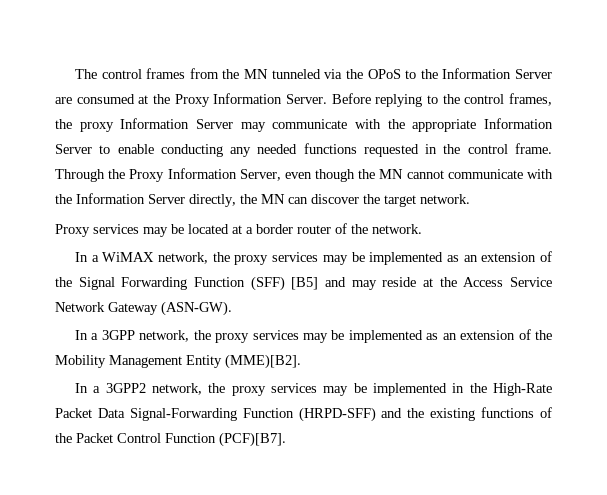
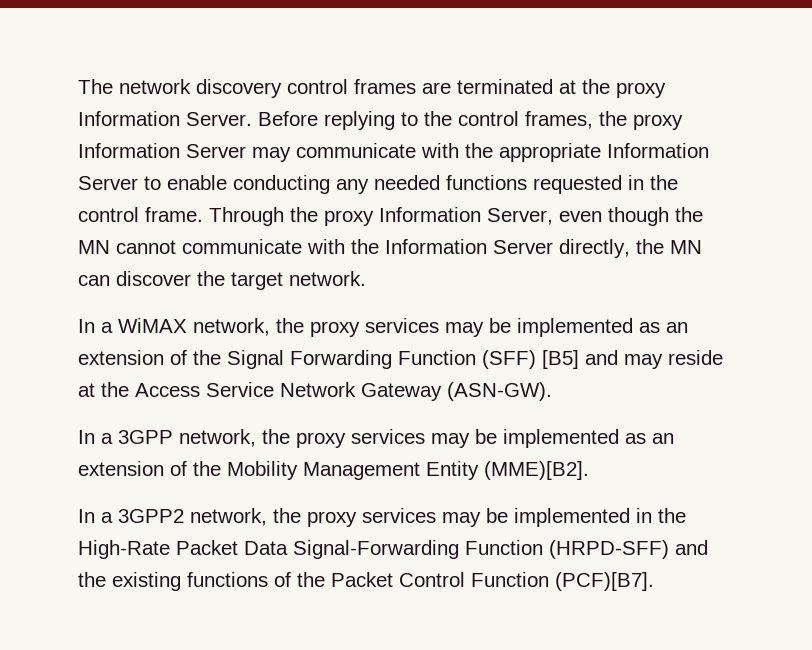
[101,68,552,79] [55,94,210,107] control frames from the MN tunneled via the OPoS to the Information Server are consumed at the Proxy -> [119,79,666,98] network discovery control frames are terminated at the proxy
[129,169,165,182] Proxy -> [324,210,374,226] proxy
[55,223,422,237] // Proxy services may be located at a border router of the network. -> (366, 278) none

